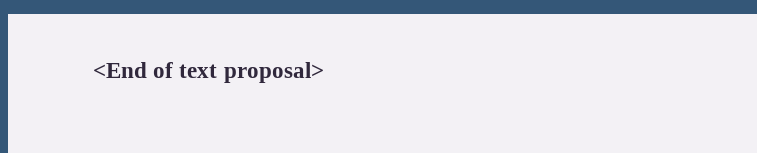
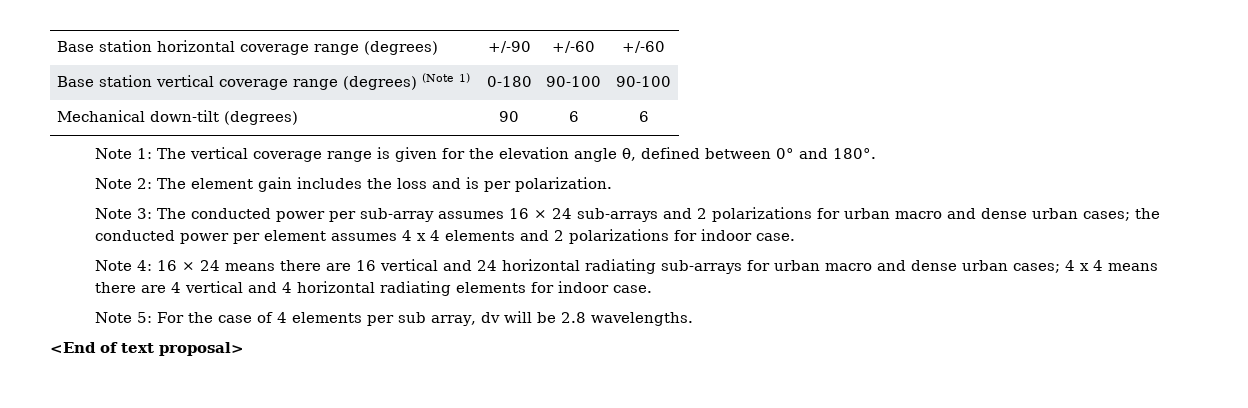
(93, 70) none -> [56,40,438,55] [487,41,531,53] [552,41,595,53] [622,41,665,53] [56,73,470,90] [486,76,532,87] [546,76,601,87] [616,76,671,87] [56,110,298,125] [499,111,519,122] [568,111,579,122] [638,111,649,122] [94,147,876,162] [94,177,612,192] [94,207,1160,222] [94,229,795,244] [94,259,1158,274] [94,281,652,296] [94,311,693,326] Base station horizontal coverage range (degrees) | +/-90 | +/-60 | +/-60 // Base station vertical coverage range (degrees) (Note 1) | 0-180 | 90-100 | 90-100 // Mechanical down-tilt (degrees) | 90 | 6 | 6 // Note 1: The vertical coverage range is given for the elevation angle θ, defined between 0° and 180°. // Note 2: The element gain includes the loss and is per polarization. // Note 3: The conducted power per sub-array assumes 16 × 24 sub-arrays and 2 polarizations for urban macro and dense urban cases; the conducted power per element assumes 4 x 4 elements and 2 polarizations for indoor case. // Note 4: 16 × 24 means there are 16 vertical and 24 horizontal radiating sub-arrays for urban macro and dense urban cases; 4 x 4 means there are 4 vertical and 4 horizontal radiating elements for indoor case. // Note 5: For the case of 4 elements per sub array, dv will be 2.8 wavelengths. //

